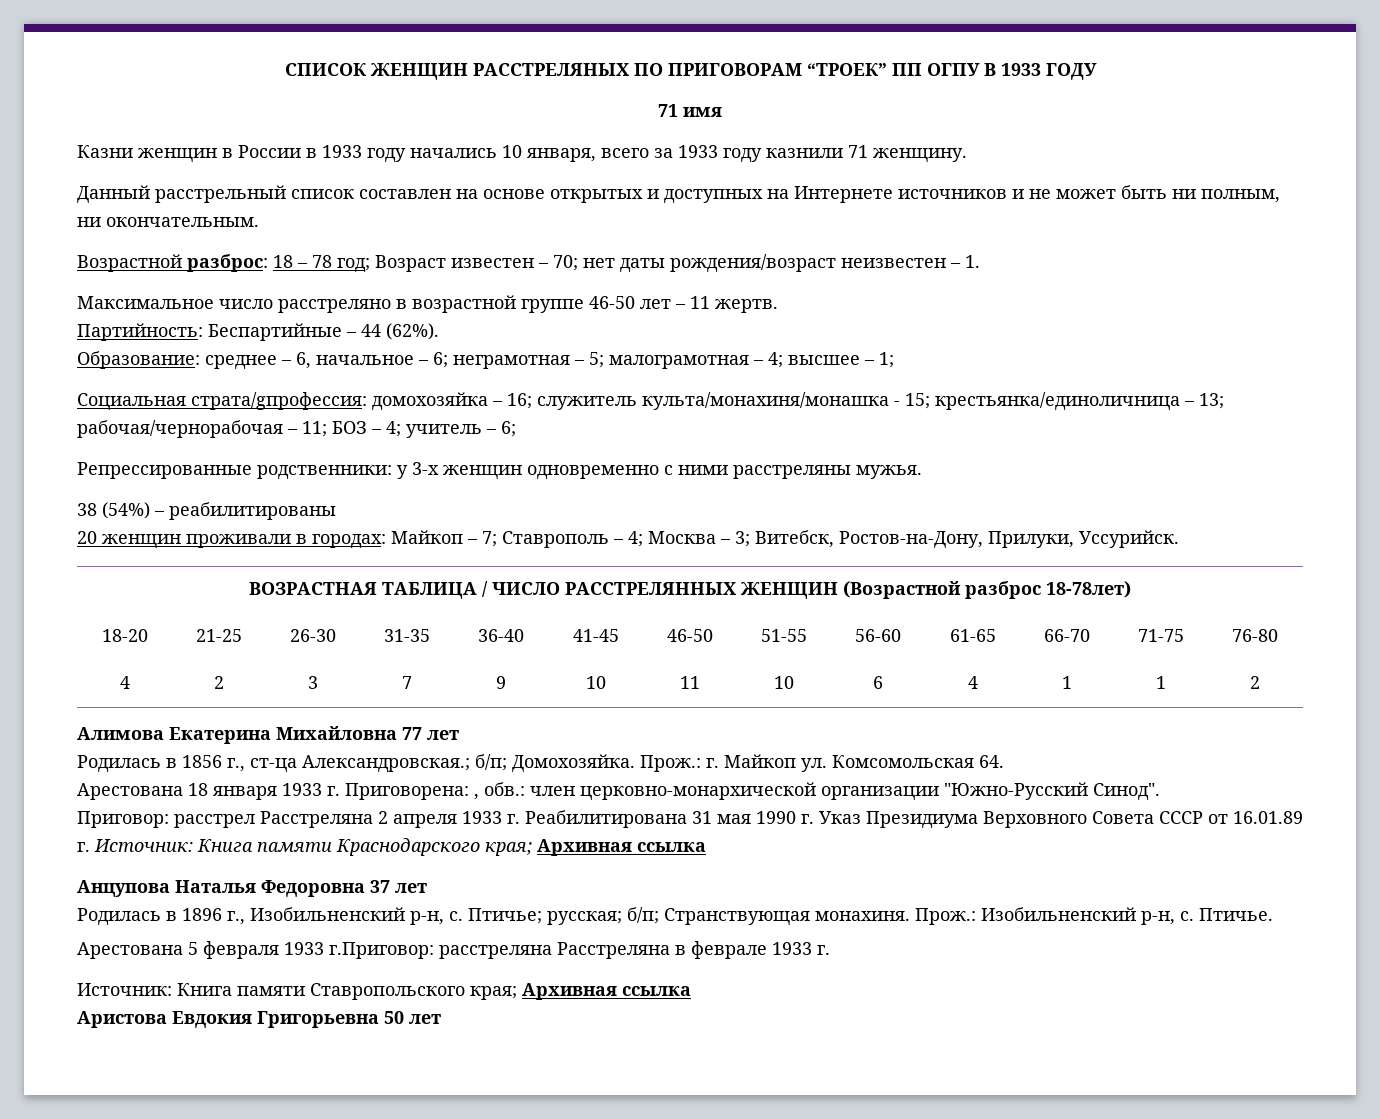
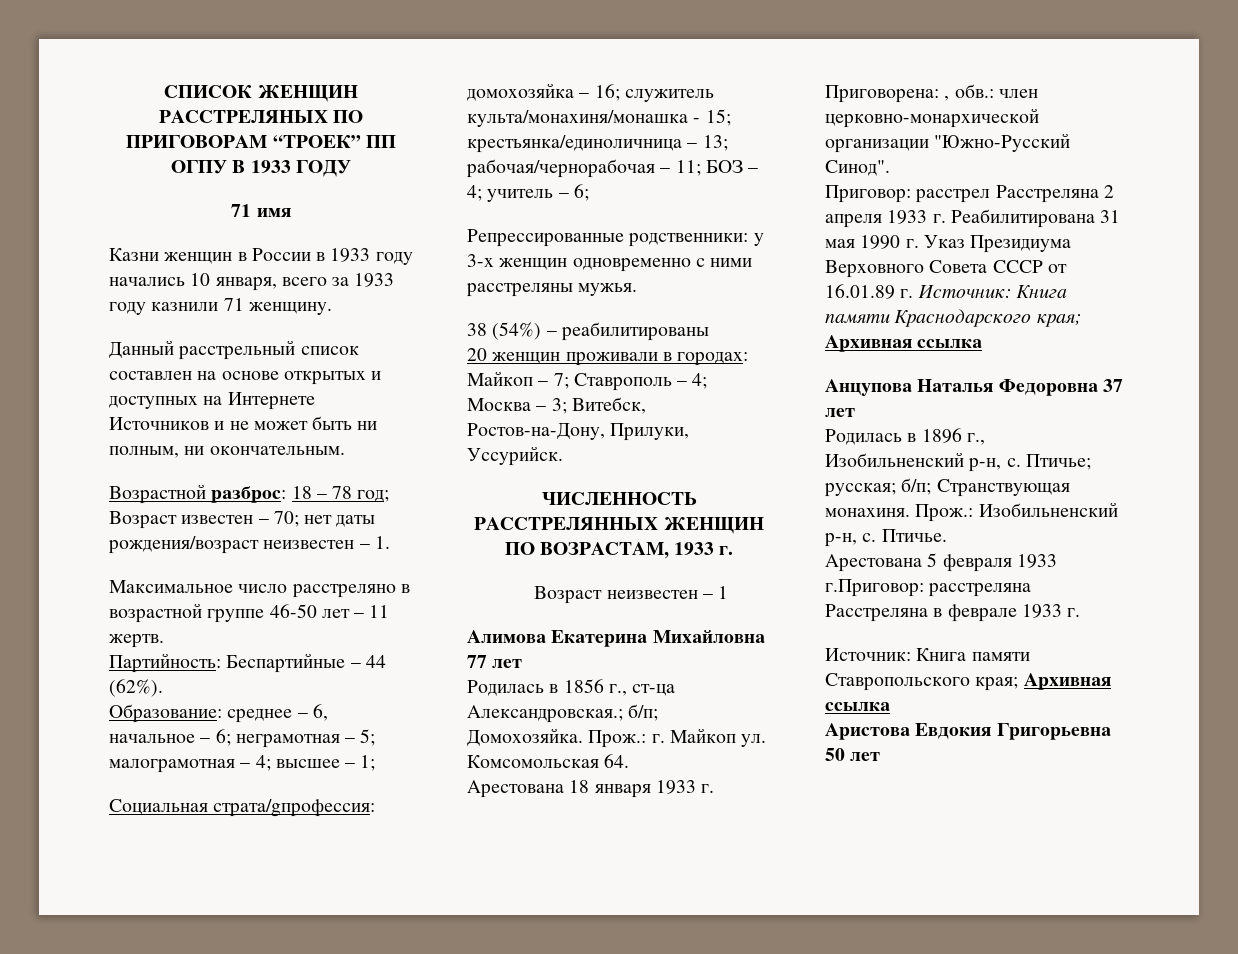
[898,189,1007,199] источников -> [109,417,209,430] Источников
[248,581,1131,599] [101,629,148,642] [195,629,242,642] [289,629,336,642] [383,629,430,642] [478,629,524,642] [572,629,619,642] [666,629,713,642] [760,629,807,642] [855,629,901,642] [949,629,996,642] [1043,629,1090,642] [1137,629,1184,642] [1232,629,1278,642] [119,676,130,689] [213,676,224,689] [307,676,318,689] [401,676,412,689] [496,676,506,689] [585,676,606,689] [679,676,700,689] [773,676,794,689] [873,676,883,689] [967,676,978,689] [1061,676,1072,689] [1155,676,1166,689] [1250,676,1260,689] // ВОЗРАСТНАЯ ТАБЛИЦА / ЧИСЛО РАССТРЕЛЯННЫХ ЖЕНЩИН (Возрастной разброс 18-78лет) // 18-20 | 21-25 | 26-30 | 31-35 | 36-40 | 41-45 | 46-50 | 51-55 | 56-60 | 61-65 | 66-70 | 71-75 | 76-80 // 4 | 2 | 3 | 7 | 9 | 10 | 11 | 10 | 6 | 4 | 1 | 1 | 2 -> [541,492,697,505] [474,517,764,534] [504,542,734,559] [534,586,729,604] // ЧИСЛЕННОСТЬ РАССТРЕЛЯННЫХ ЖЕНЩИН ПО ВОЗРАСТАМ, 1933 г. // Возраст неизвестен – 1

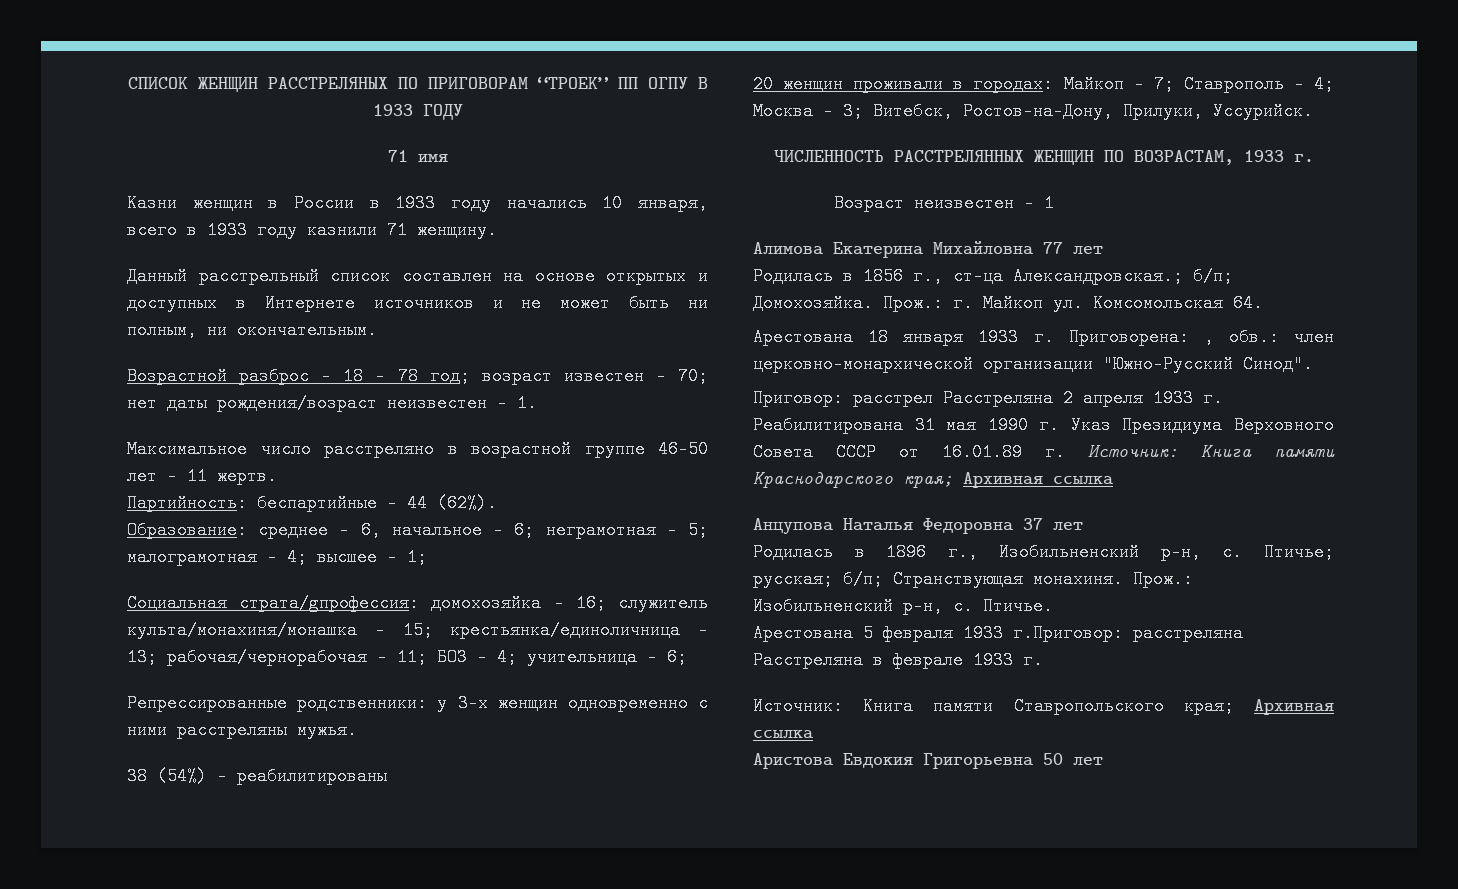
[332,277,350,286] за -> [187,223,197,239] в
[203,392,315,410] [109,417,209,430] на Интернете Источников -> [235,296,474,312] в Интернете источников
[211,486,287,503] разброс: -> [239,369,332,385] разброс –
[109,511,177,529] Возраст -> [481,369,552,385] возраст
[226,653,346,673] Беспартийные -> [257,496,377,512] беспартийные
[487,189,554,202] учитель -> [527,650,637,666] учительница

